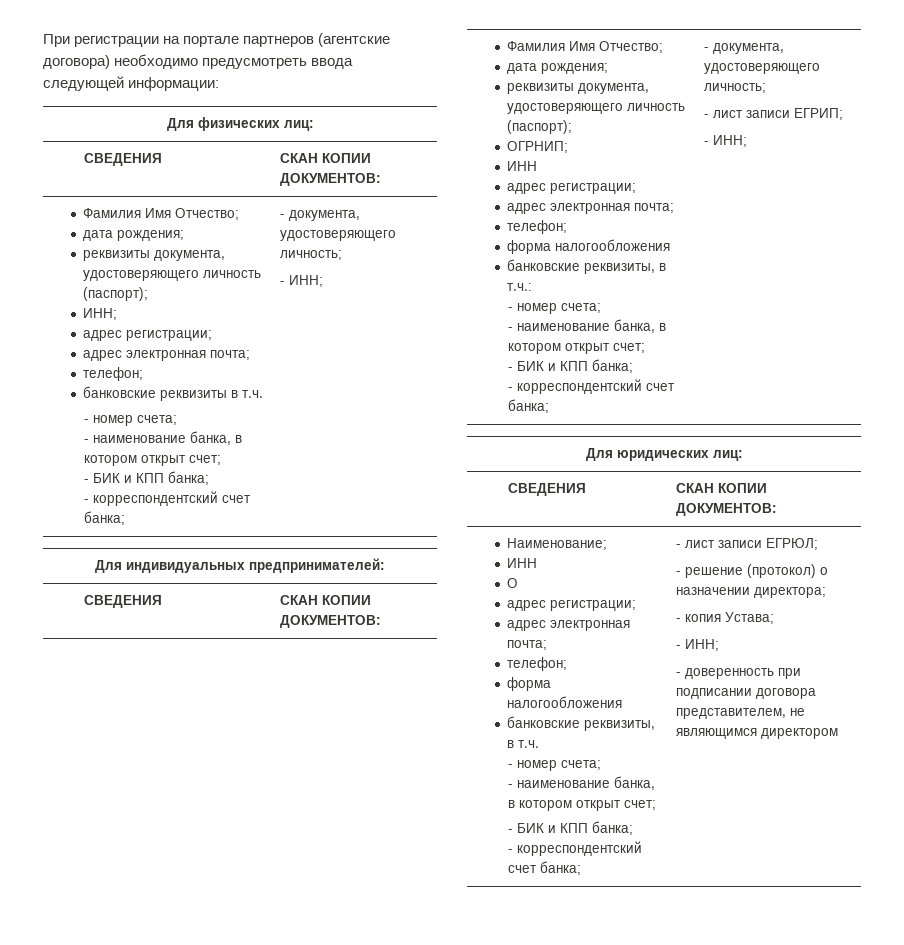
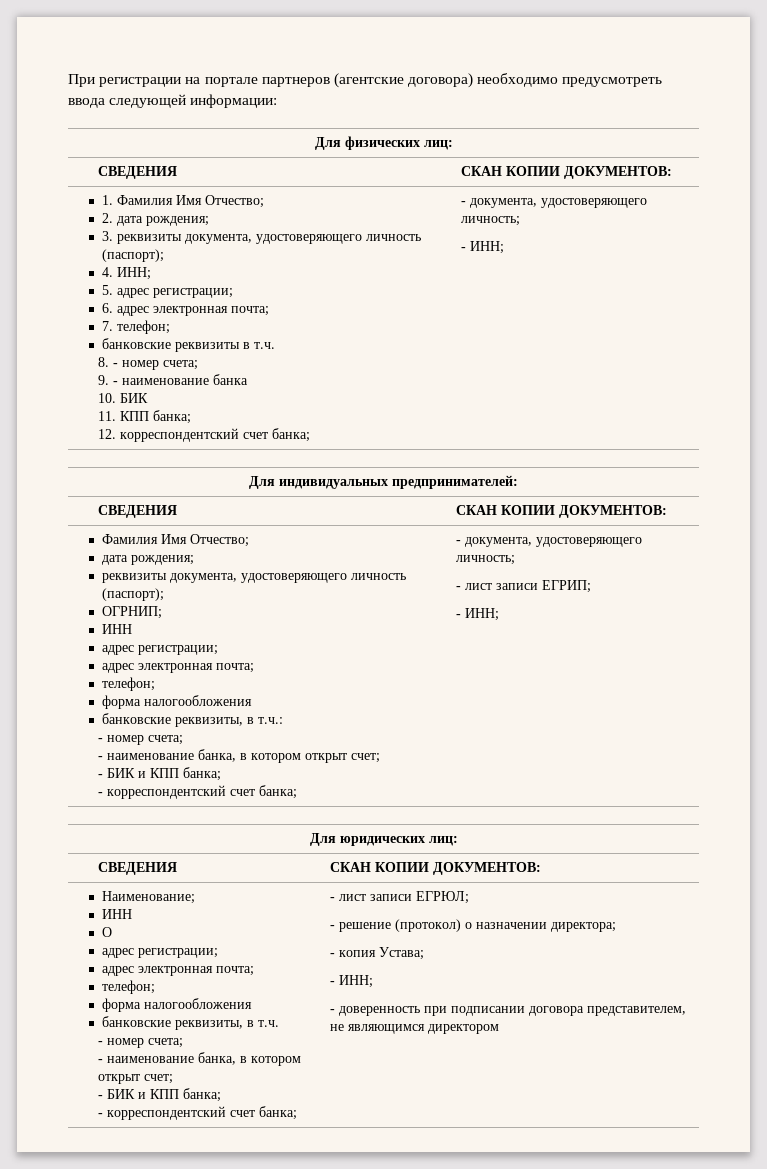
[82,208,239,220] [82,230,184,241] [82,250,225,261] [82,270,261,281] [82,287,148,301] [82,308,117,320] [82,330,212,341] [82,350,250,361] Фамилия Имя Отчество; // дата рождения; // реквизиты документа, удостоверяющего личность (паспорт); // ИНН; // адрес регистрации; // адрес электронная почта; // -> [101,195,264,208] [101,213,209,226] [101,231,421,244] [101,249,164,262] [101,267,151,280] [101,285,233,298] [101,303,269,316] [101,321,113,331] 1. Фамилия Имя Отчество; // 2. дата рождения; // 3. реквизиты документа, удостоверяющего личность (паспорт); // 4. ИНН; // 5. адрес регистрации; // 6. адрес электронная почта; // 7.
[84,415,178,426] [84,431,243,445] [84,455,222,466] [84,471,210,485] [84,499,90,503] - номер счета; // - наименование банка, в котором открыт счет; // - БИК и КПП банка; // - -> [97,357,198,370] [97,374,248,385] [97,393,148,403] [97,410,191,424] [97,429,116,439] 8. - номер счета; // 9. - наименование банка // 10. БИК // 11. КПП банка; // 12.

